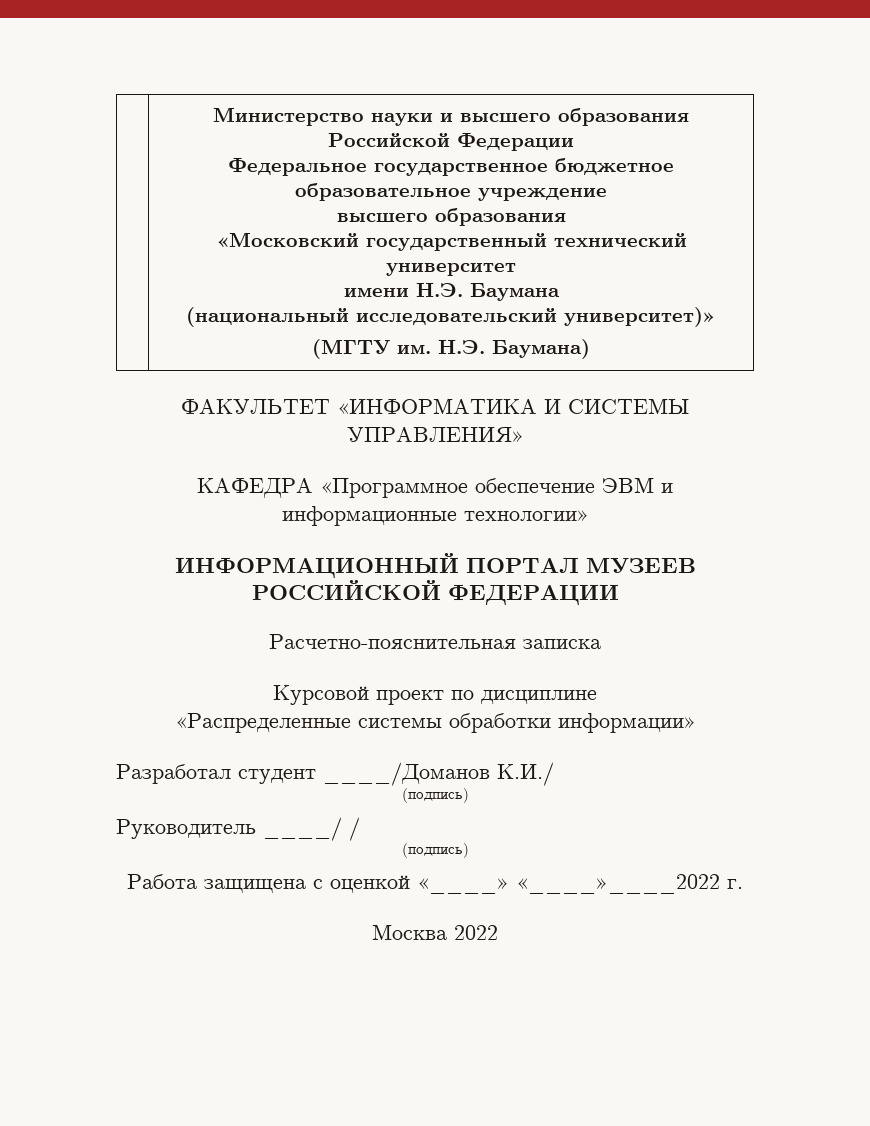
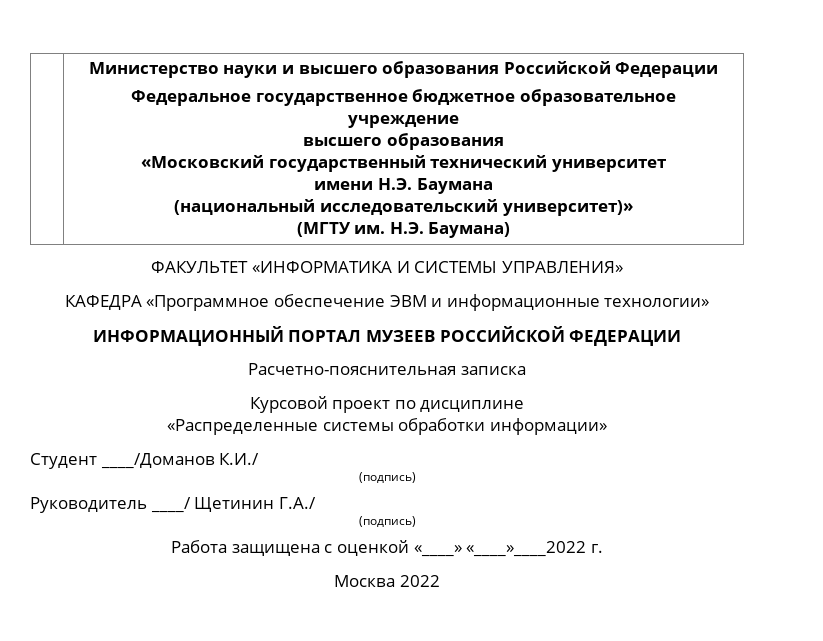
[116,764,316,784] Разработал студент -> [30,453,97,469] Cтудент
[349,817,360,841] / -> [194,497,316,512] Щетинин Г.А./

